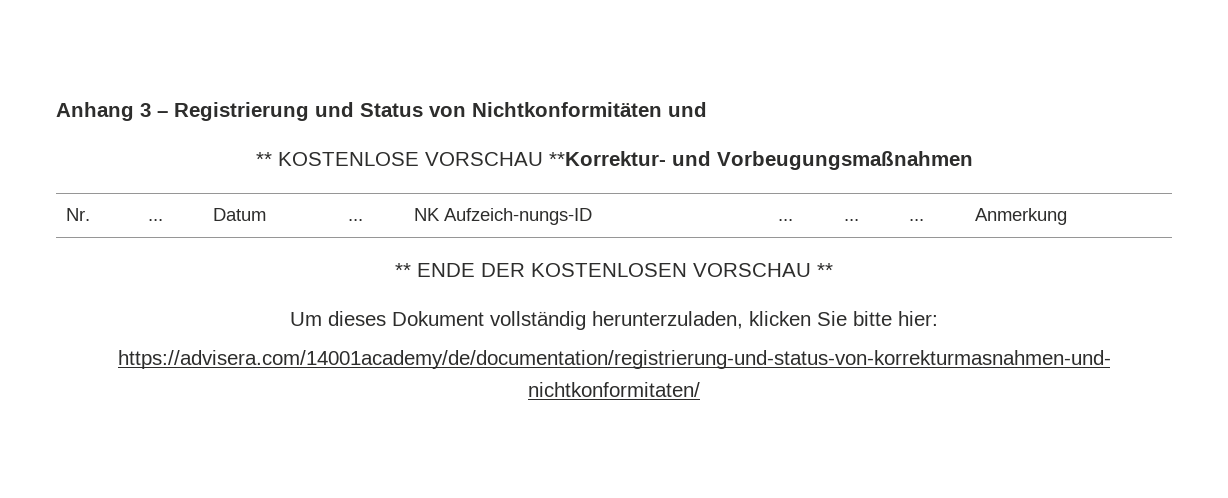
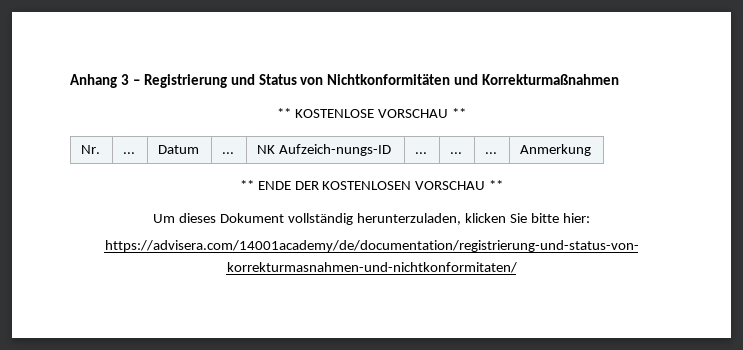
(707, 109) none -> [482,74,620,85] Korrekturmaßnahmen
[548,151,973,170] **Korrektur- und Vorbeugungsmaßnahmen -> [451,108,466,118] **

